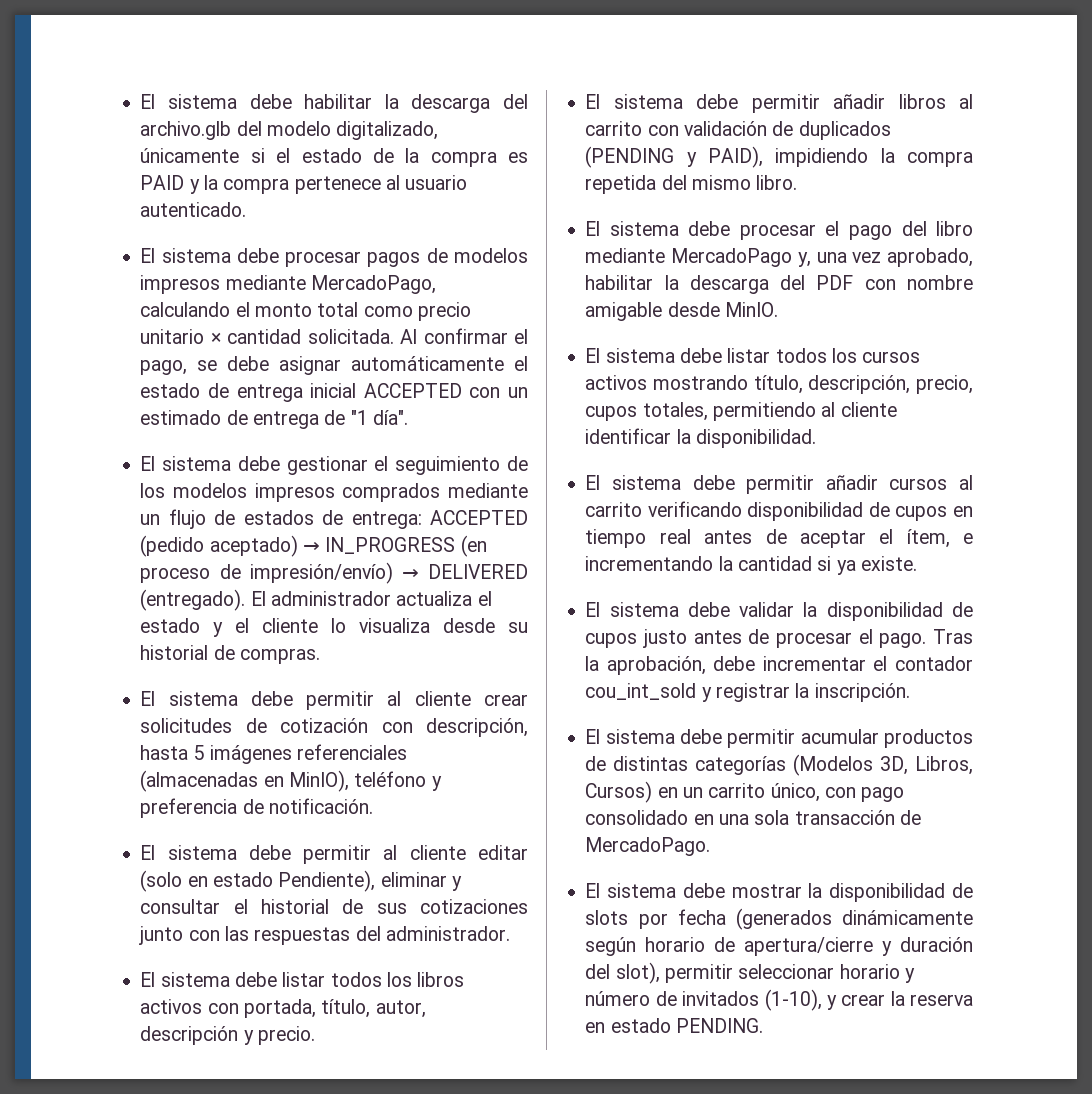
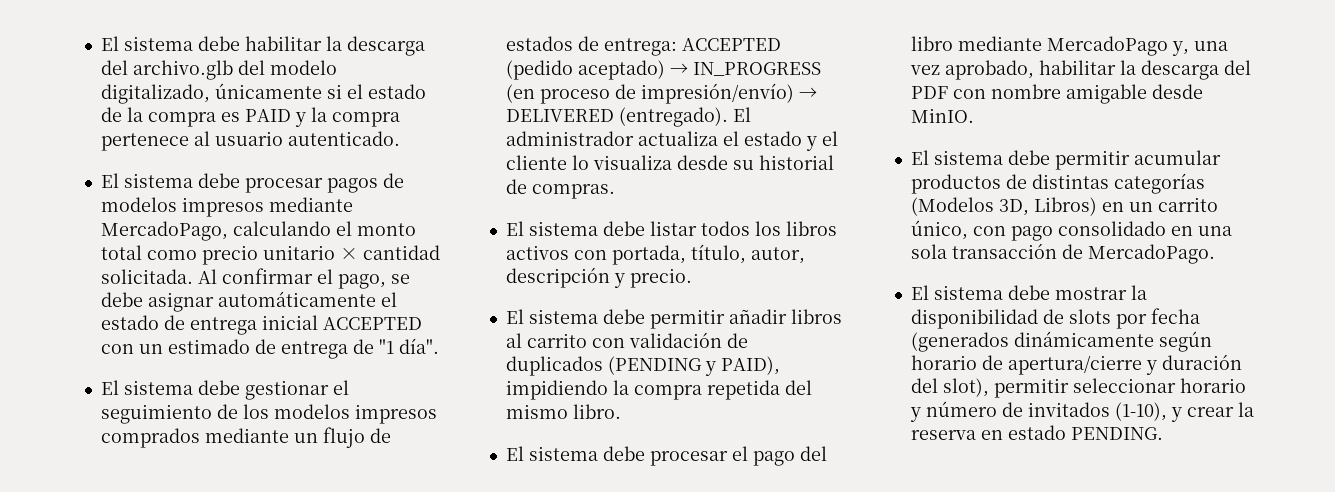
[140,691,528,710] [140,718,528,737] [140,744,408,764] [140,770,442,792] [140,798,373,818] [140,845,528,864] [140,870,462,892] [140,899,528,914] [139,926,510,945] // El sistema debe permitir al cliente crear solicitudes de cotización con descripción, hasta 5 imágenes referenciales (almacenadas en MinIO), teléfono y preferencia de notificación. // El sistema debe permitir al cliente editar (solo en estado Pendiente), eliminar y consultar el historial de sus cotizaciones junto con las respuestas del administrador. -> (615, 191) none
[585,348,921,363] [585,375,973,394] [585,402,897,421] [585,428,816,448] [585,475,973,494] [585,501,973,521] [585,529,973,548] [585,556,917,575] [585,602,973,621] [585,629,973,648] [585,656,973,675] [585,683,910,702] // El sistema debe listar todos los cursos activos mostrando título, descripción, precio, cupos totales, permitiendo al cliente identificar la disponibilidad. // El sistema debe permitir añadir cursos al carrito verificando disponibilidad de cupos en tiempo real antes de aceptar el ítem, e incrementando la cantidad si ya existe. // El sistema debe validar la disponibilidad de cupos justo antes de procesar el pago. Tras la aprobación, debe incrementar el contador cou_int_sold y registrar la inscripción. -> (974, 115) none
[915,756,973,775] [585,781,653,803] Libros, Cursos) -> [1033,197,1097,216] Libros)

